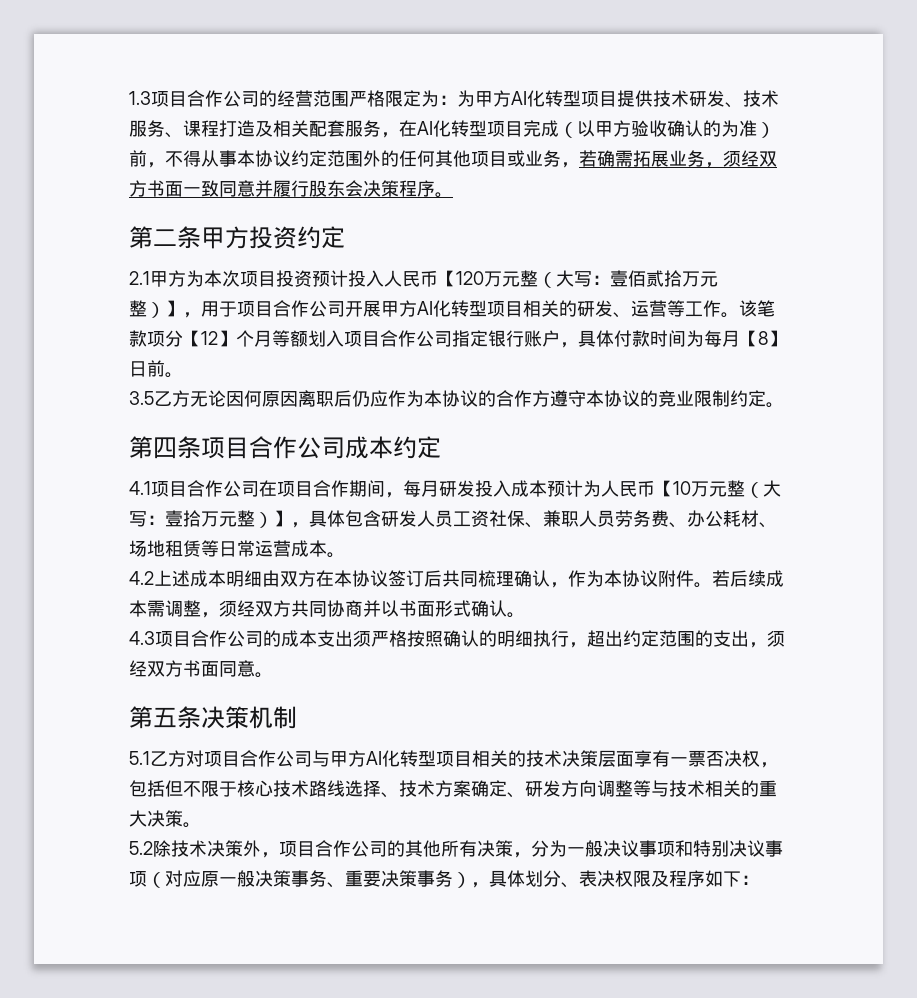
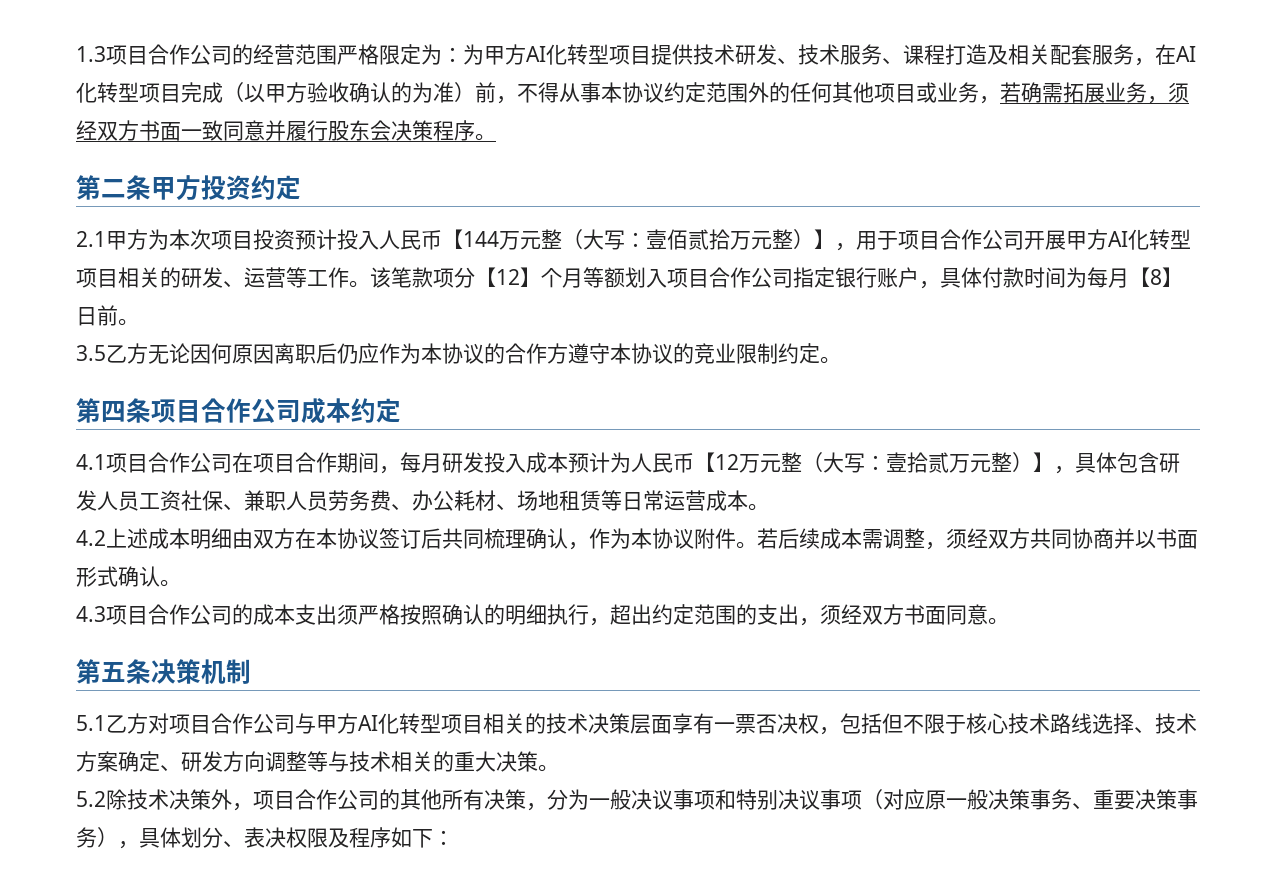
[456,271,484,285] 120 -> [463,231,499,247] 144
[673,481,691,495] 10 -> [715,454,739,470] 12
(201, 518) none -> [928,452,949,473] 贰

